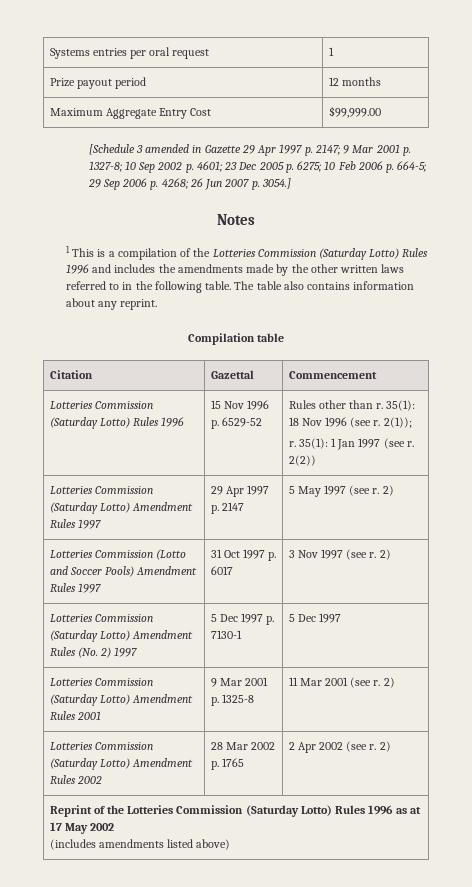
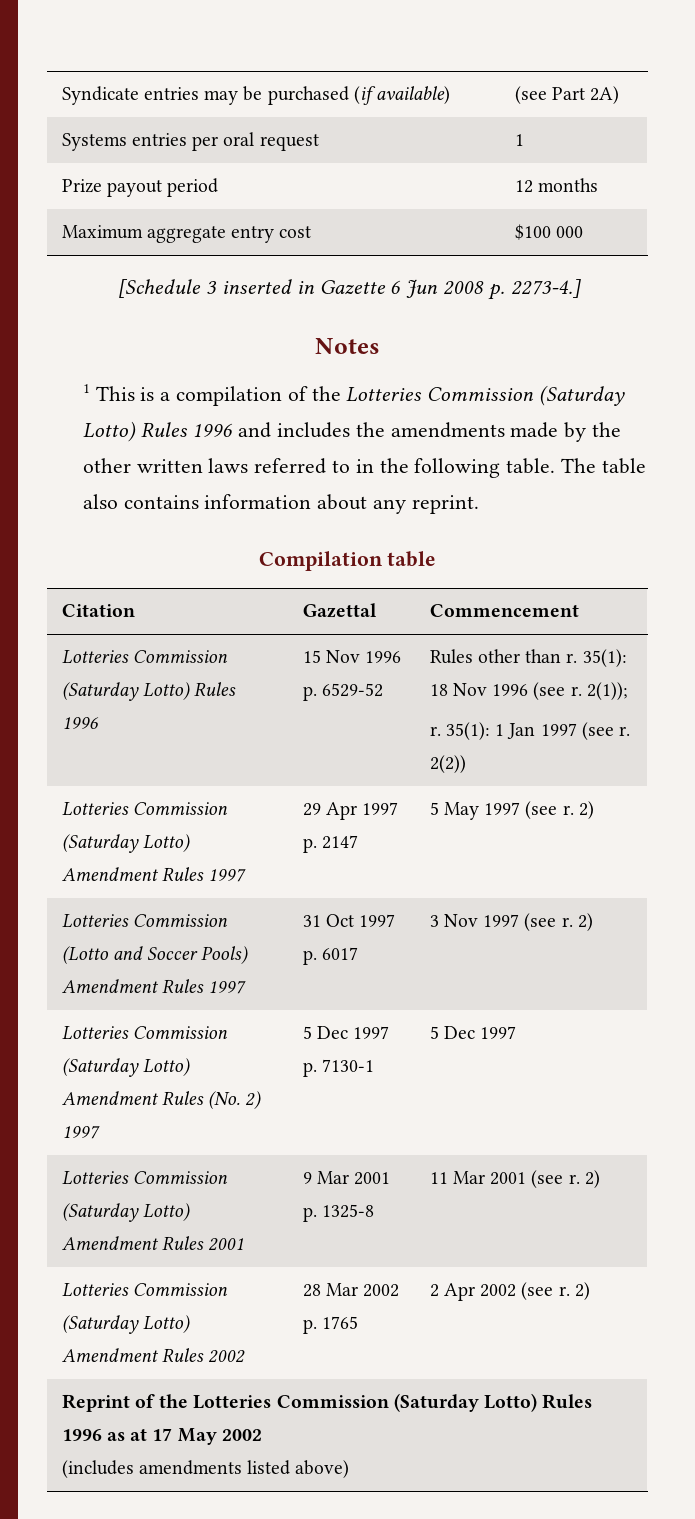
(49, 53) none -> [61,86,451,105] [514,86,620,104] Syndicate entries may be purchased (if available) | (see Part 2A) //
[105,108,212,119] [328,106,381,118] Aggregate Entry Cost | $99,999.00 -> [146,226,312,243] [514,224,583,240] aggregate entry cost | $100 000
[145,144,190,153] amended -> [222,279,293,294] inserted
[241,144,411,156] [88,161,427,173] [87,178,291,190] 29 Apr 1997 p. 2147; 9 Mar 2001 p. 1327-8; 10 Sep 2002 p. 4601; 23 Dec 2005 p. 6275; 10 Feb 2006 p. 664-5; 29 Sep 2006 p. 4268; 26 Jun 2007 p. 3054.] -> [390,279,581,300] 6 Jun 2008 p. 2273-4.]

